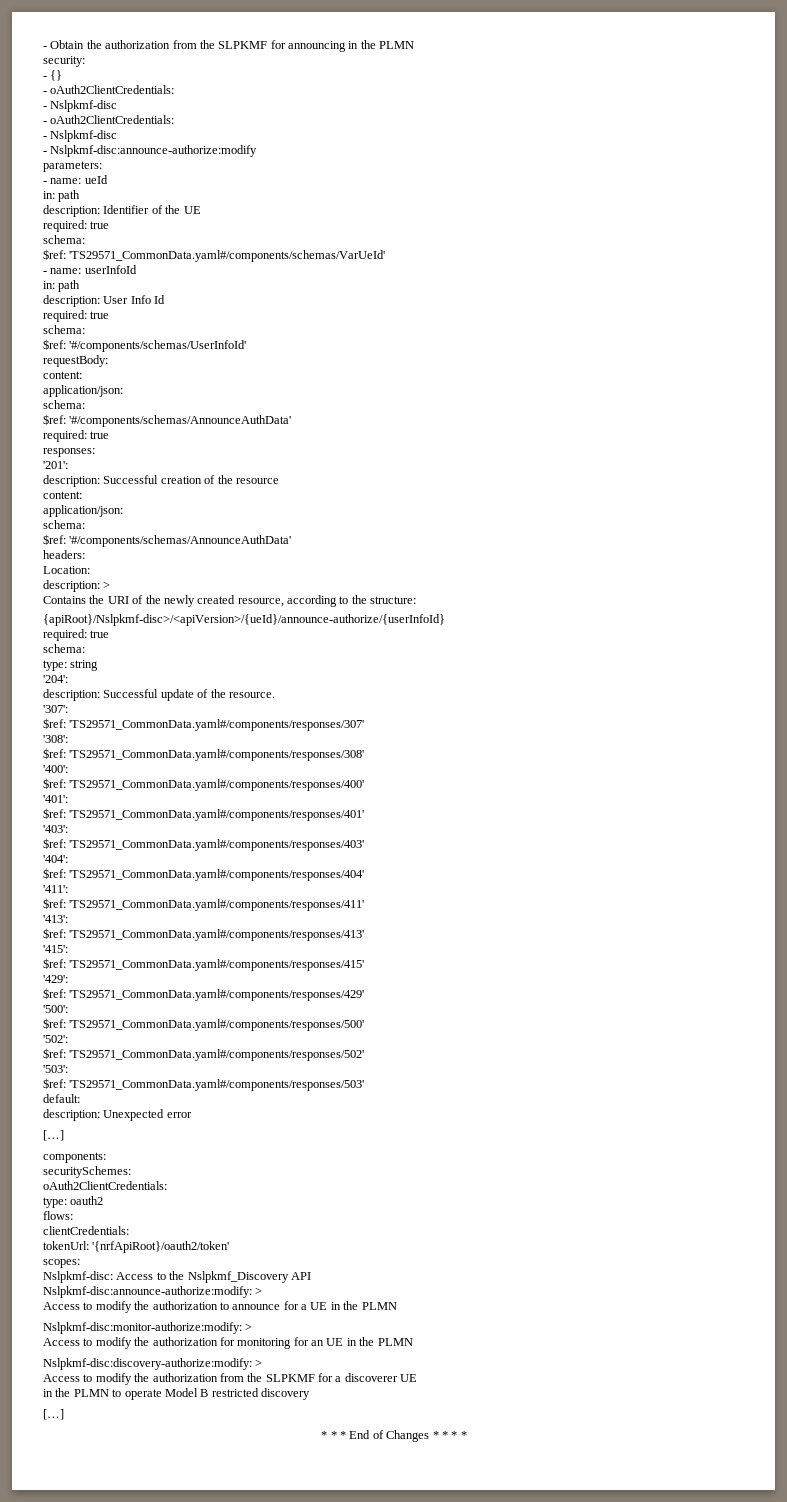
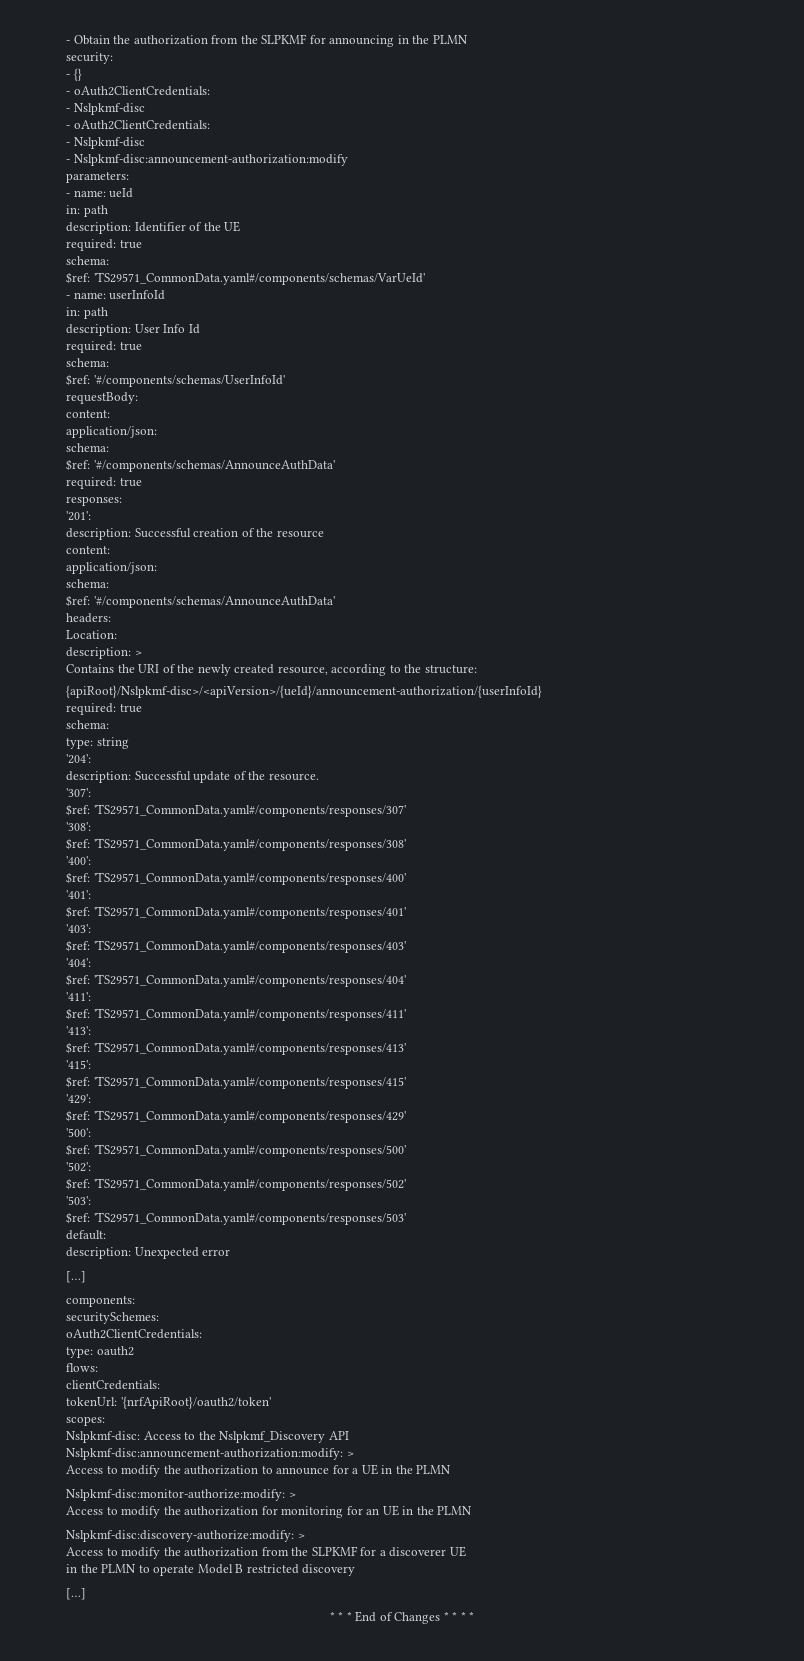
[50,145,258,157] Nslpkmf-disc:announce-authorize:modify -> [73,154,348,166] Nslpkmf-disc:announcement-authorization:modify
[43,614,445,626] {apiRoot}/Nslpkmf-disc>/<apiVersion>/{ueId}/announce-authorize/{userInfoId} -> [66,685,542,698] {apiRoot}/Nslpkmf-disc>/<apiVersion>/{ueId}/announcement-authorization/{userInfoId}
[43,1286,252,1298] Nslpkmf-disc:announce-authorize:modify: -> [66,1448,343,1460] Nslpkmf-disc:announcement-authorization:modify:

